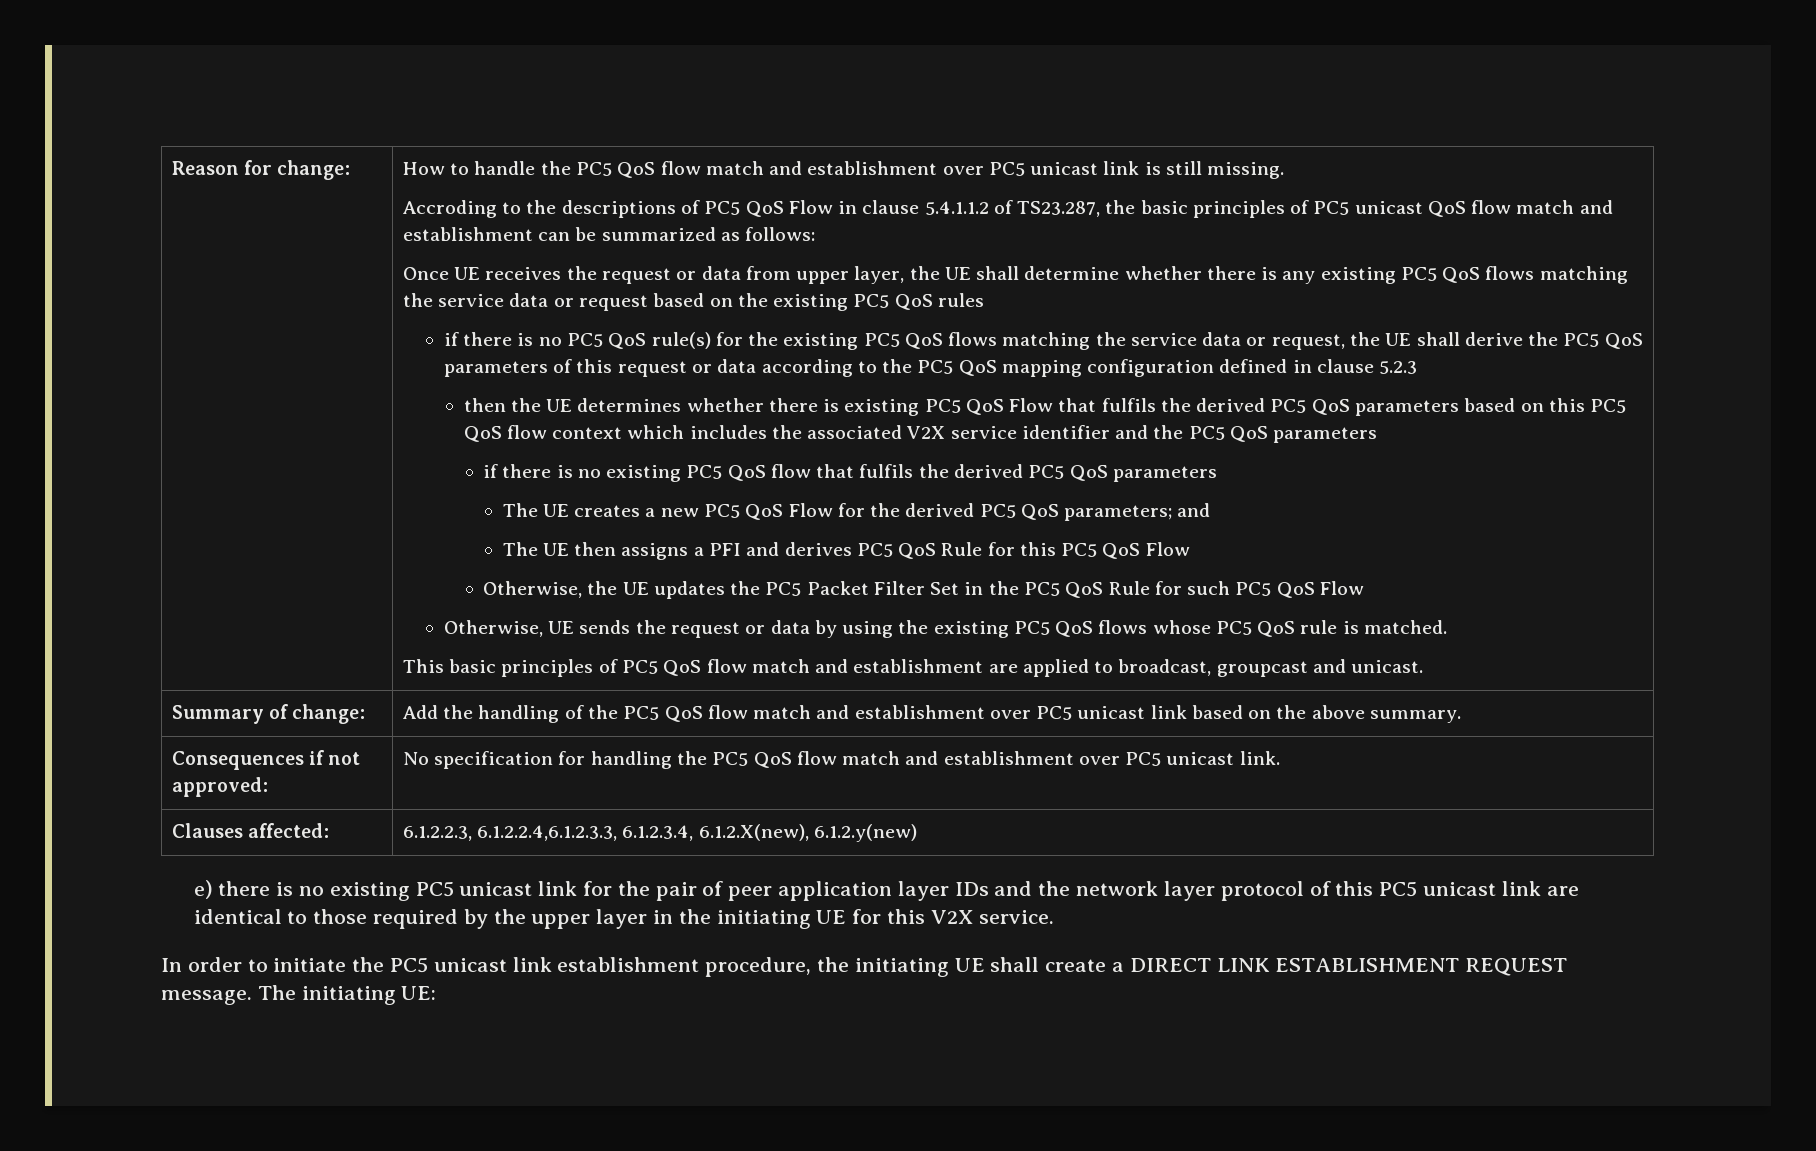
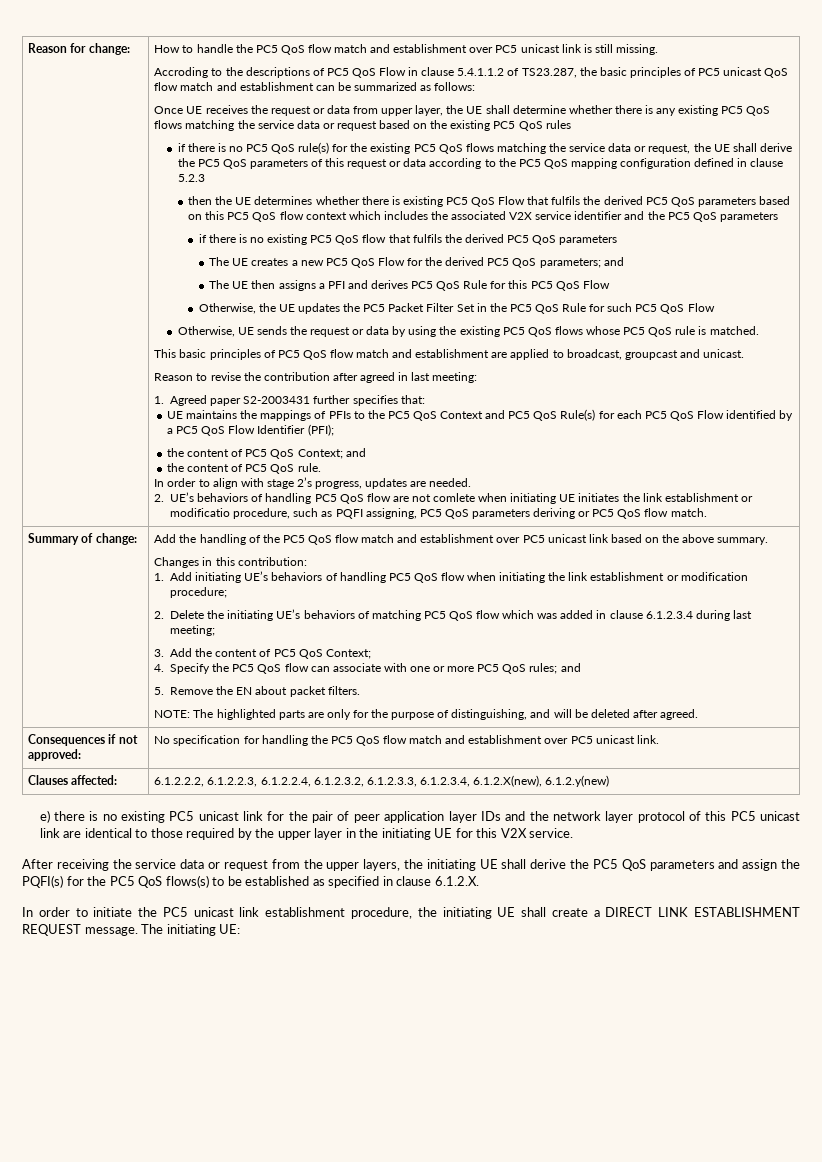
(1424, 666) none -> [154,372,478,383] [154,395,425,406] [166,409,794,421] [166,424,334,436] [166,448,366,459] [166,463,321,474] [154,477,472,489] [154,492,753,504] [170,508,707,519] // Reason to revise the contribution after agreed in last meeting: // 1. Agreed paper S2-2003431 further specifies that: // UE maintains the mappings of PFIs to the PC5 QoS Context and PC5 QoS Rule(s) for each PC5 QoS Flow identified by a PC5 QoS Flow Identifier (PFI); // the content of PC5 QoS Context; and // the content of PC5 QoS rule. // In order to align with stage 2’s progress, updates are needed. // 2. UE’s behaviors of handling PC5 QoS flow are not comlete when initiating UE initiates the link establishment or modificatio procedure, such as PQFI assigning, PC5 QoS parameters deriving or PC5 QoS flow match.
(1461, 716) none -> [154,557,307,568] [154,571,748,583] [170,587,228,598] [154,609,752,621] [170,625,216,636] [154,648,371,659] [154,663,581,674] [154,686,360,697] [154,709,699,720] // Changes in this contribution: // 1. Add initiating UE’s behaviors of handling PC5 QoS flow when initiating the link establishment or modification procedure; // 2. Delete the initiating UE’s behaviors of matching PC5 QoS flow which was added in clause 6.1.2.3.4 during last meeting; // 3. Add the content of PC5 QoS Context; // 4. Specify the PC5 QoS flow can associate with one or more PC5 QoS rules; and // 5. Remove the EN about packet filters. // NOTE: The highlighted parts are only for the purpose of distinguishing, and will be deleted after agreed.
[402,825,618,841] 6.1.2.2.3, 6.1.2.2.4,6.1.2.3.3, -> [154,777,417,787] 6.1.2.2.2, 6.1.2.2.3, 6.1.2.2.4, 6.1.2.3.2, 6.1.2.3.3,
(1054, 917) none -> [22,859,801,871] [22,875,479,888] // After receiving the service data or request from the upper layers, the initiating UE shall derive the PC5 QoS parameters and assign the PQFI(s) for the PC5 QoS flows(s) to be established as specified in clause 6.1.2.X.

